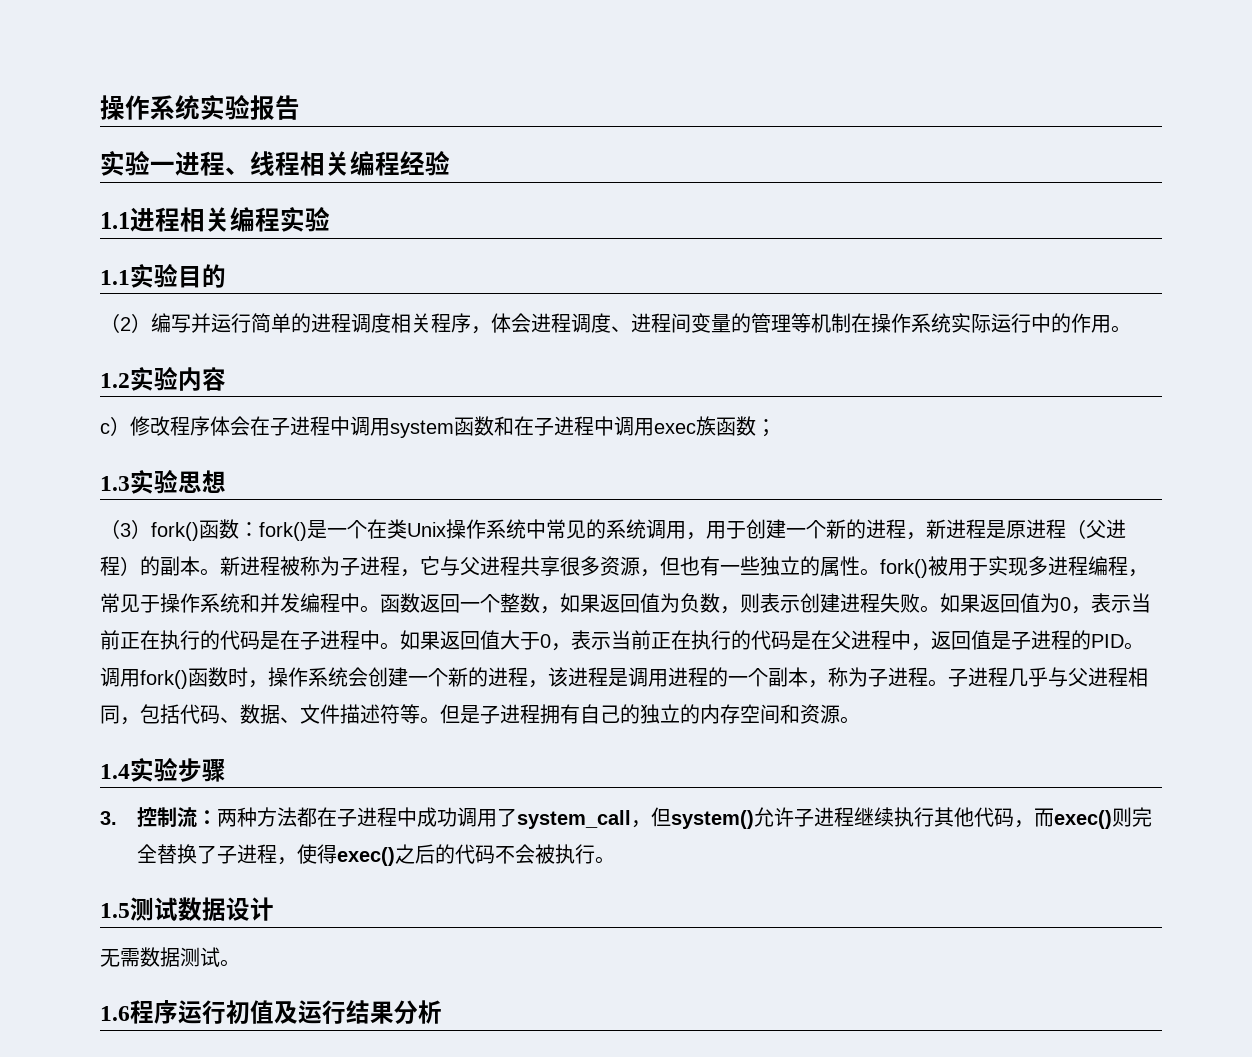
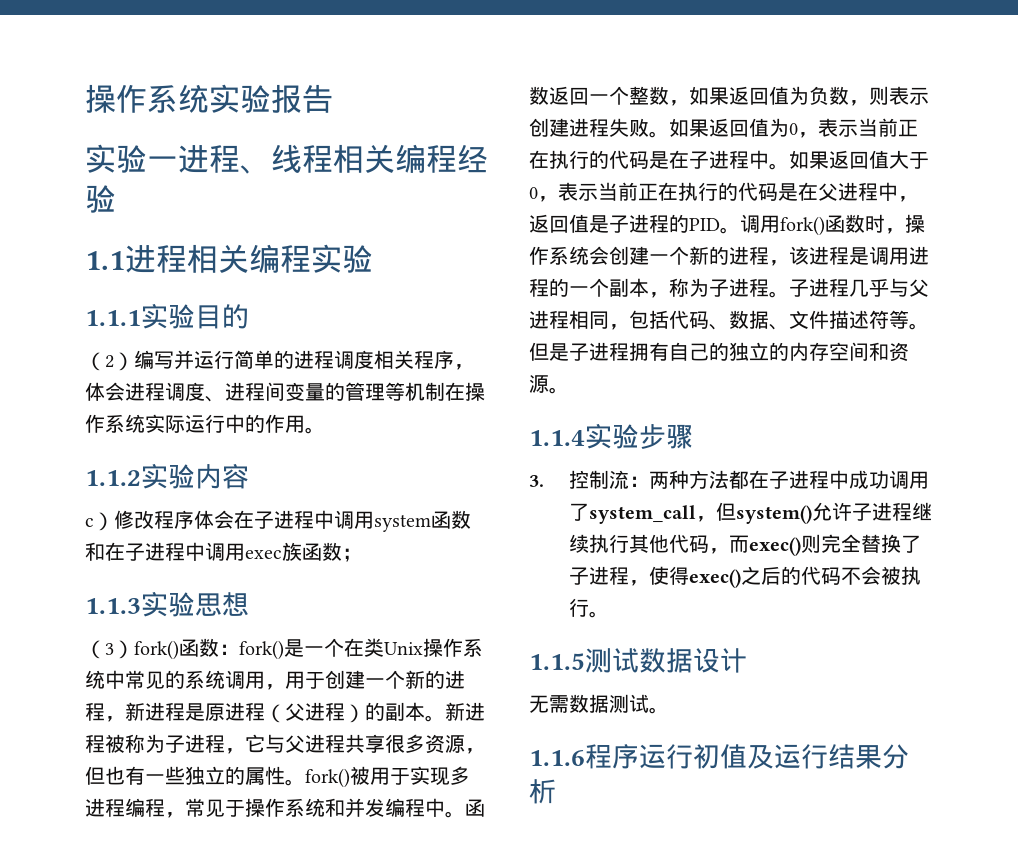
[100,270,130,285] 1.1 -> [85,310,141,326] 1.1.1
[100,373,130,388] 1.2 -> [85,470,141,486] 1.1.2
[100,476,130,491] 1.3 -> [85,598,141,614] 1.1.3
[100,764,130,779] 1.4 -> [529,430,585,446] 1.1.4
[100,903,130,918] 1.5 -> [529,653,585,670] 1.1.5
[100,1006,130,1021] 1.6 -> [529,750,585,766] 1.1.6

